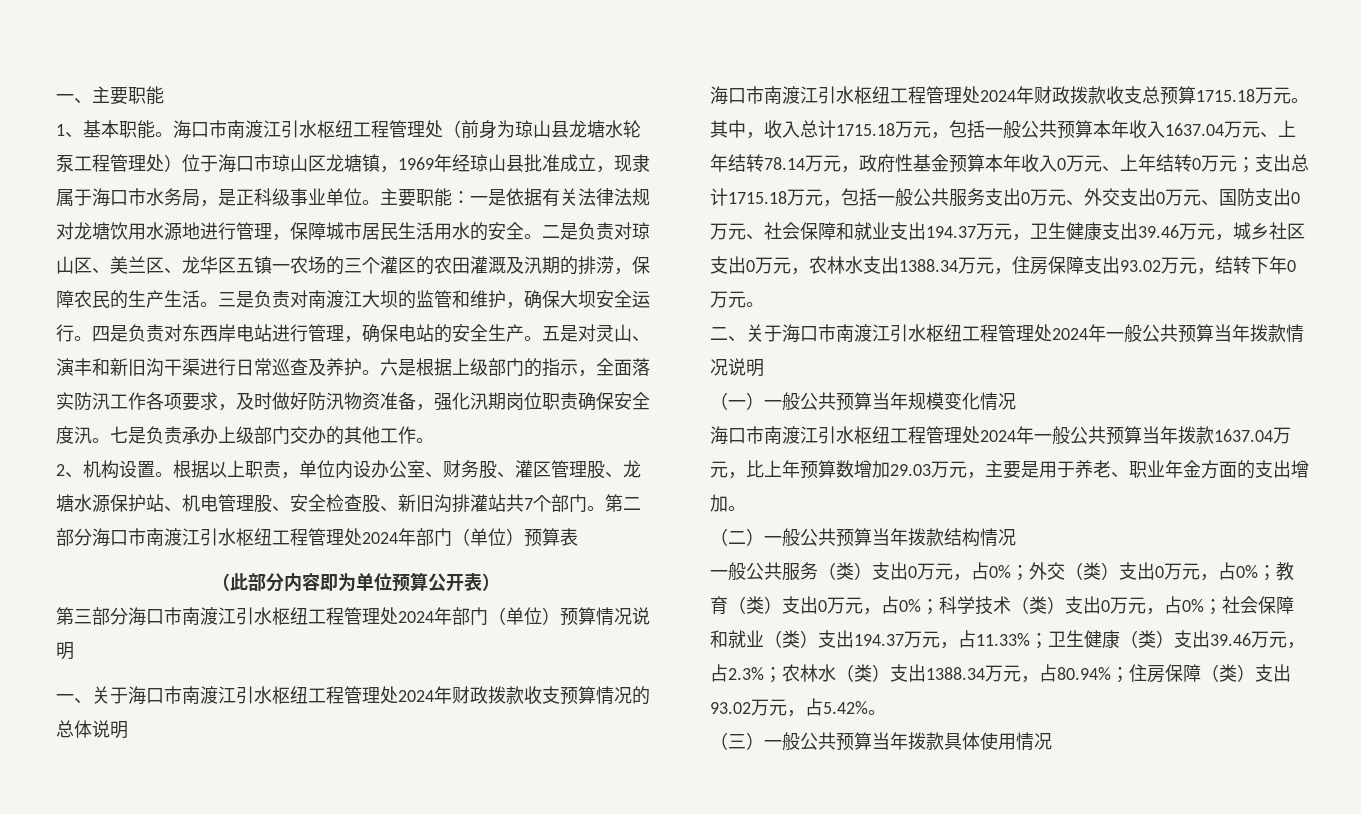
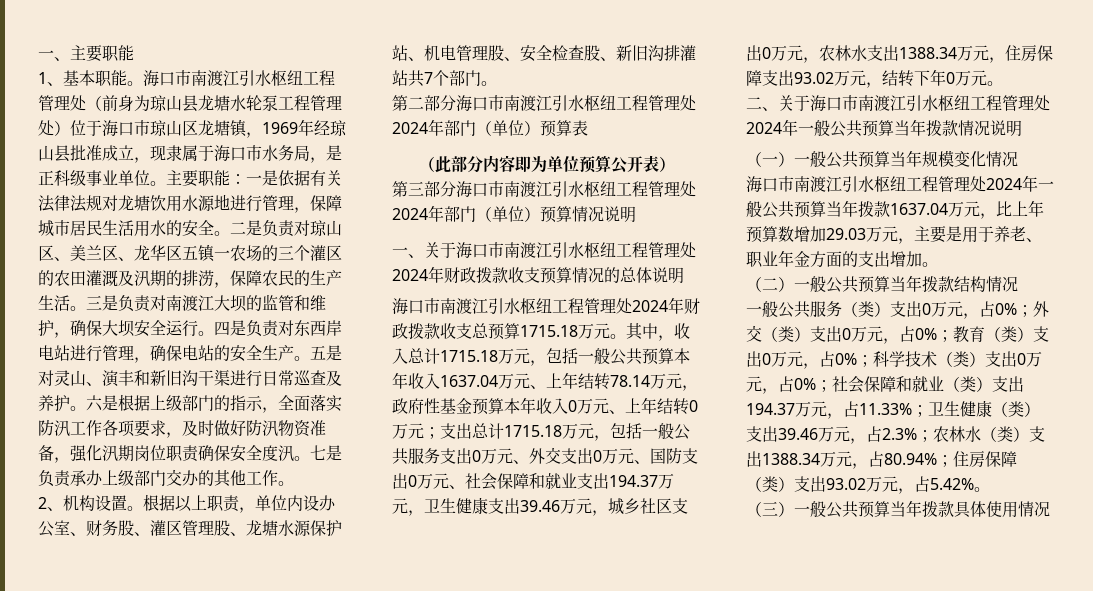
(605, 508) none -> (497, 83) //

